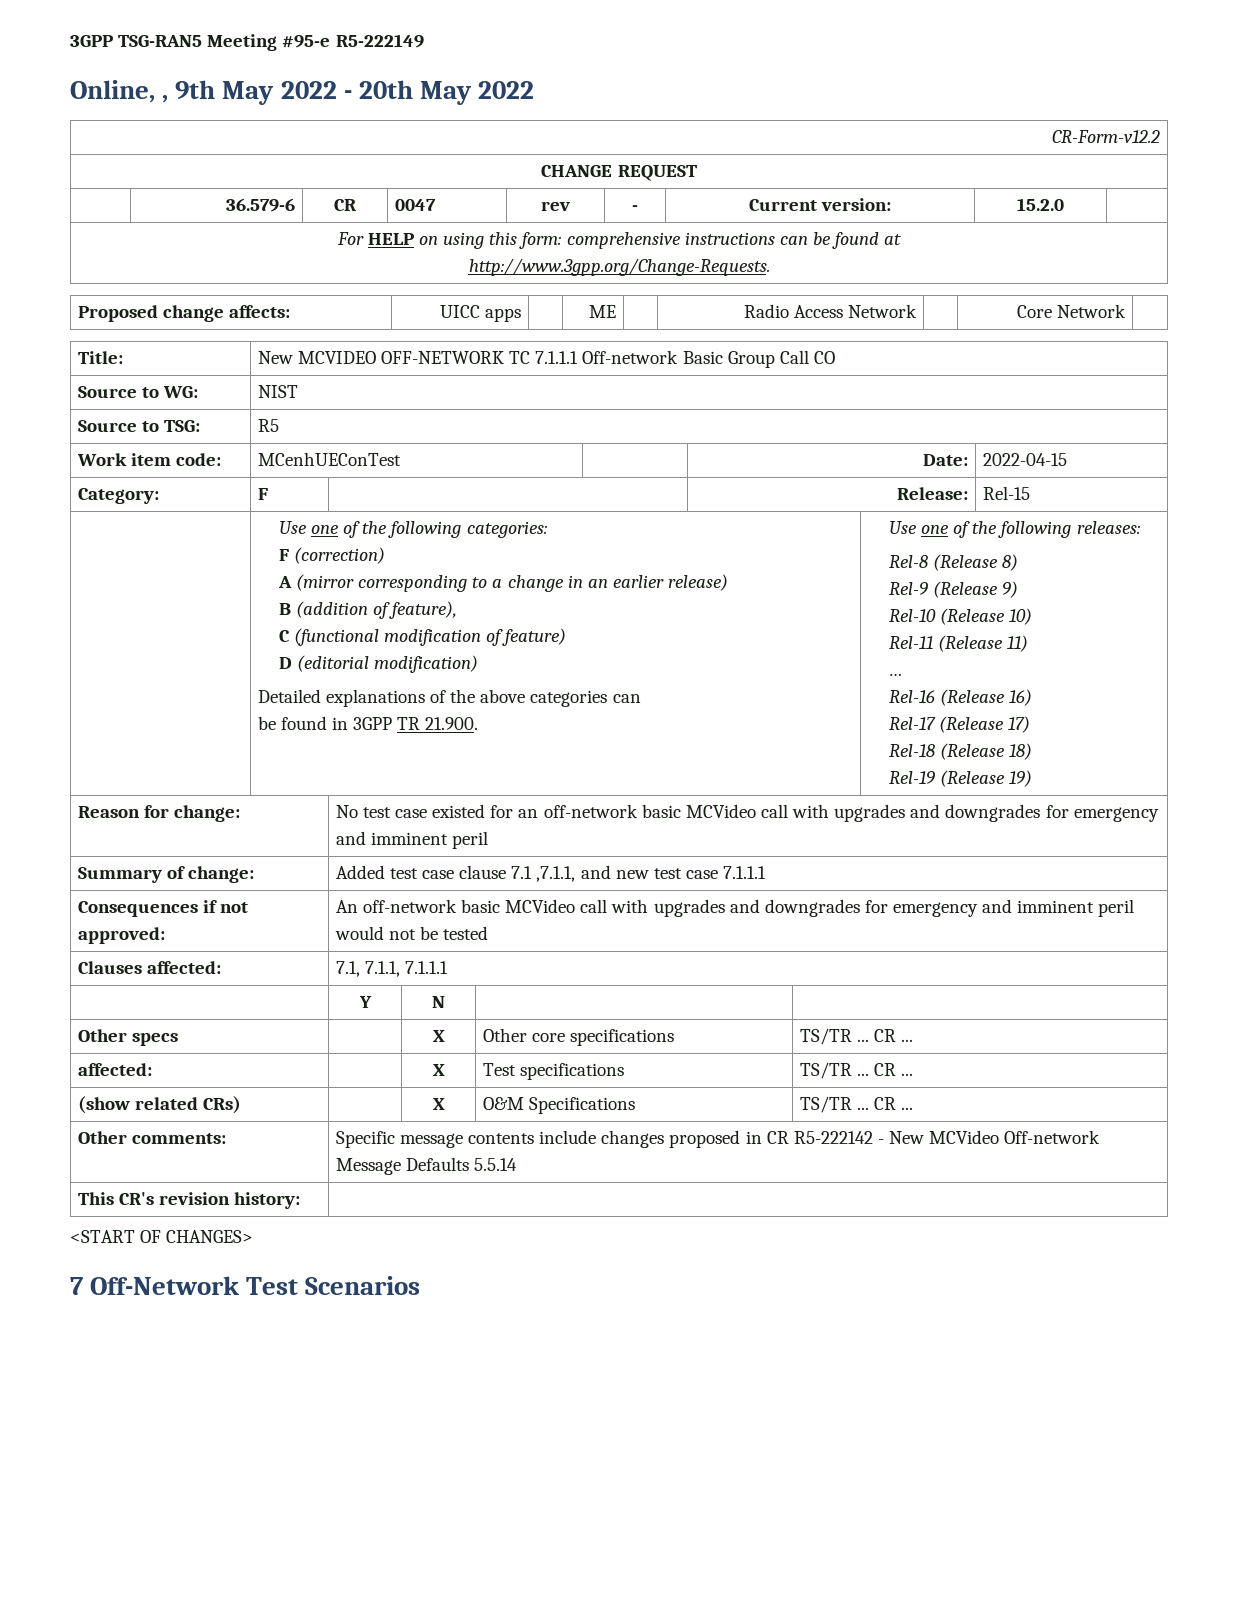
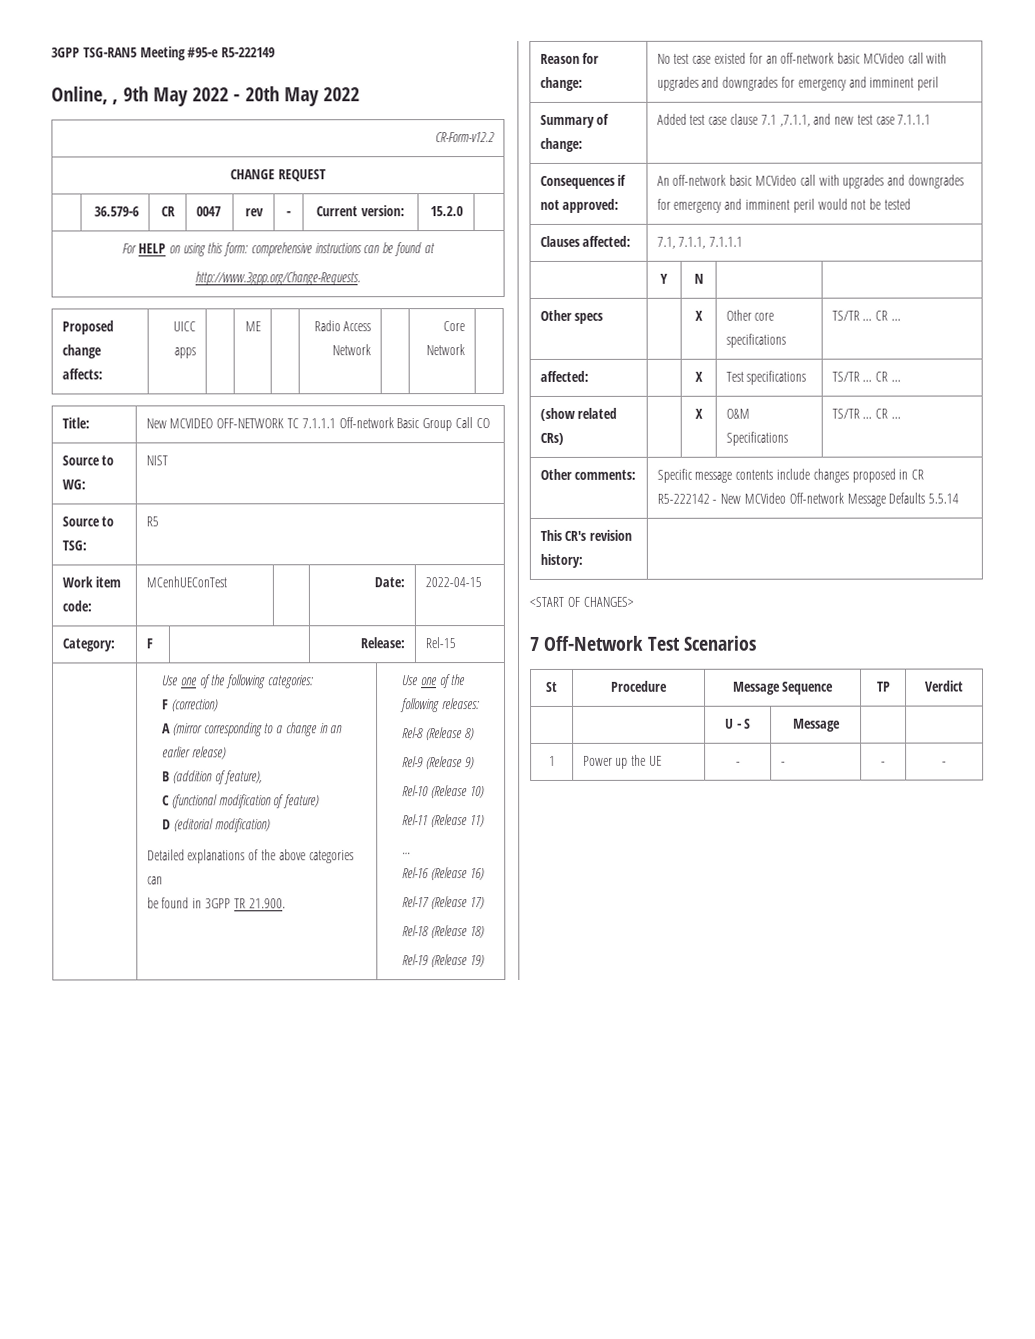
(421, 1285) none -> [546,681,558,692] [611,680,668,692] [732,681,835,695] [876,681,891,692] [925,680,964,692] [724,718,752,729] [792,718,841,732] [548,755,556,766] [582,754,662,769] [735,761,741,766] [780,761,786,766] [881,761,886,766] [942,761,947,766] // St | Procedure | Message Sequence | TP | Verdict // | | U - S | Message | | // 1 | Power up the UE | - | - | - | -

